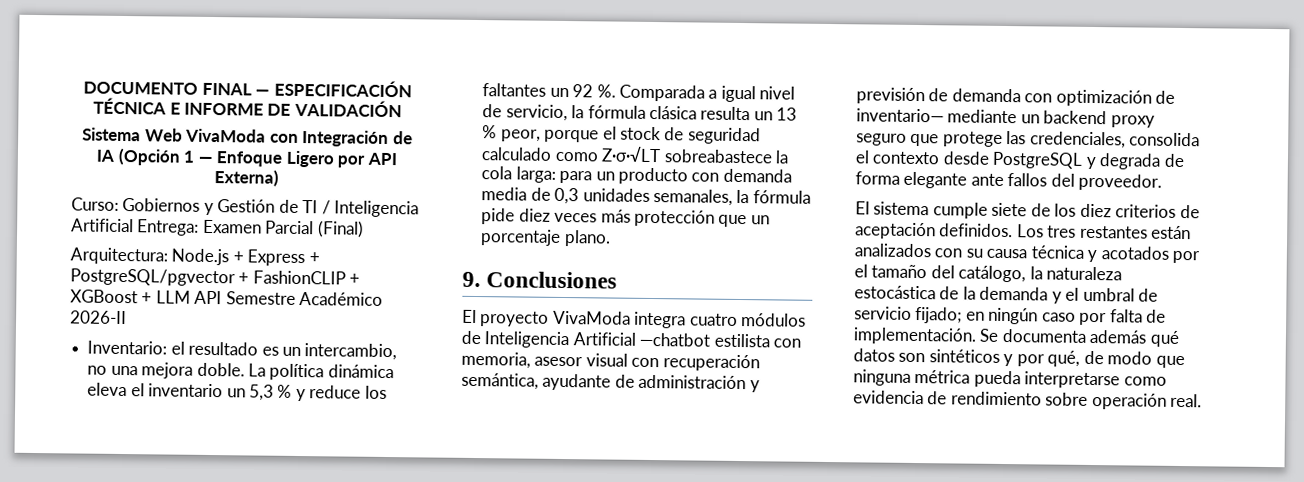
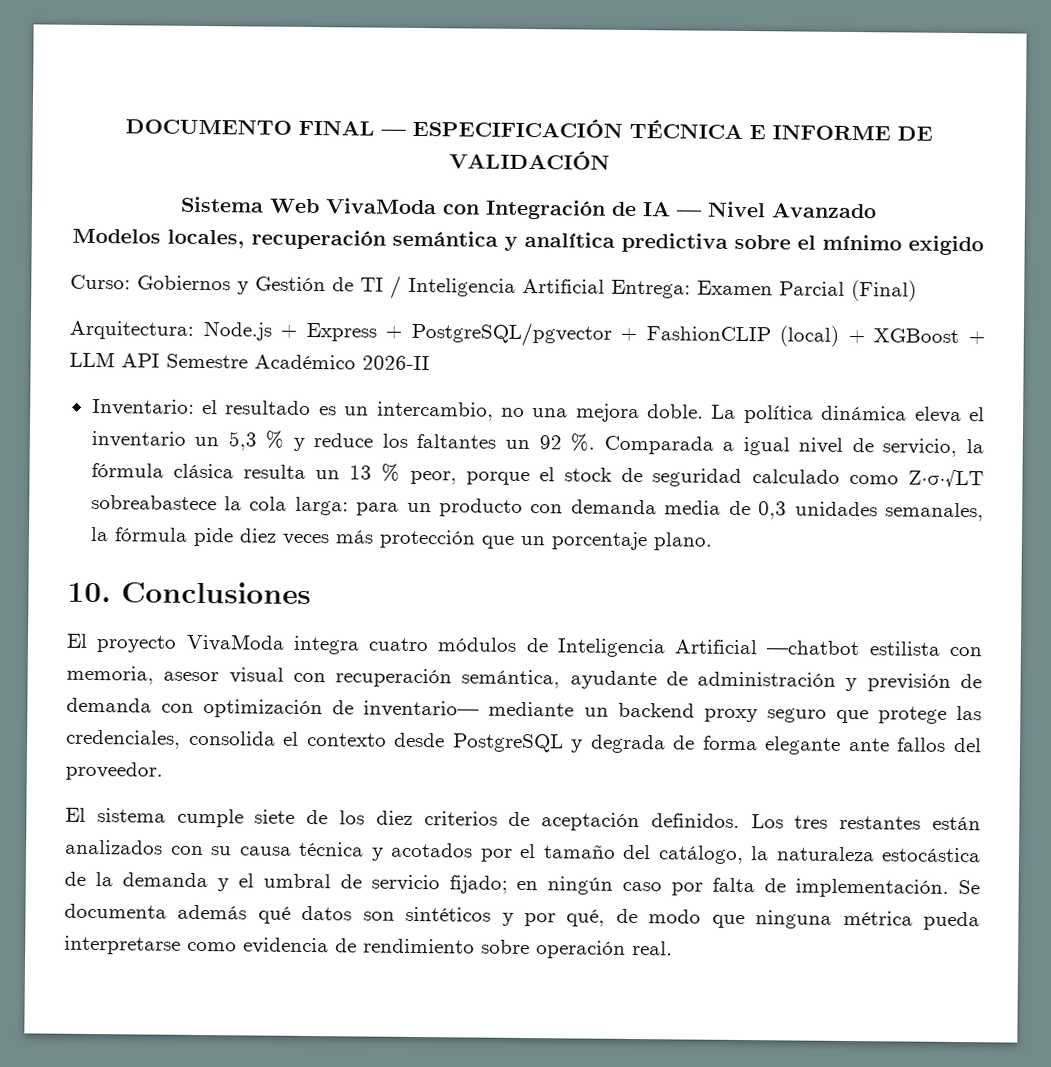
[117,147,397,168] [214,169,279,187] (Opción 1 — Enfoque Ligero por API Externa) -> [676,201,877,219] [72,228,984,256] — Nivel Avanzado // Modelos locales, recuperación semántica y analítica predictiva sobre el mínimo exigido
(346, 277) none -> [779,325,840,347] (local)
[462,271,481,288] 9. -> [67,582,111,603] 10.

